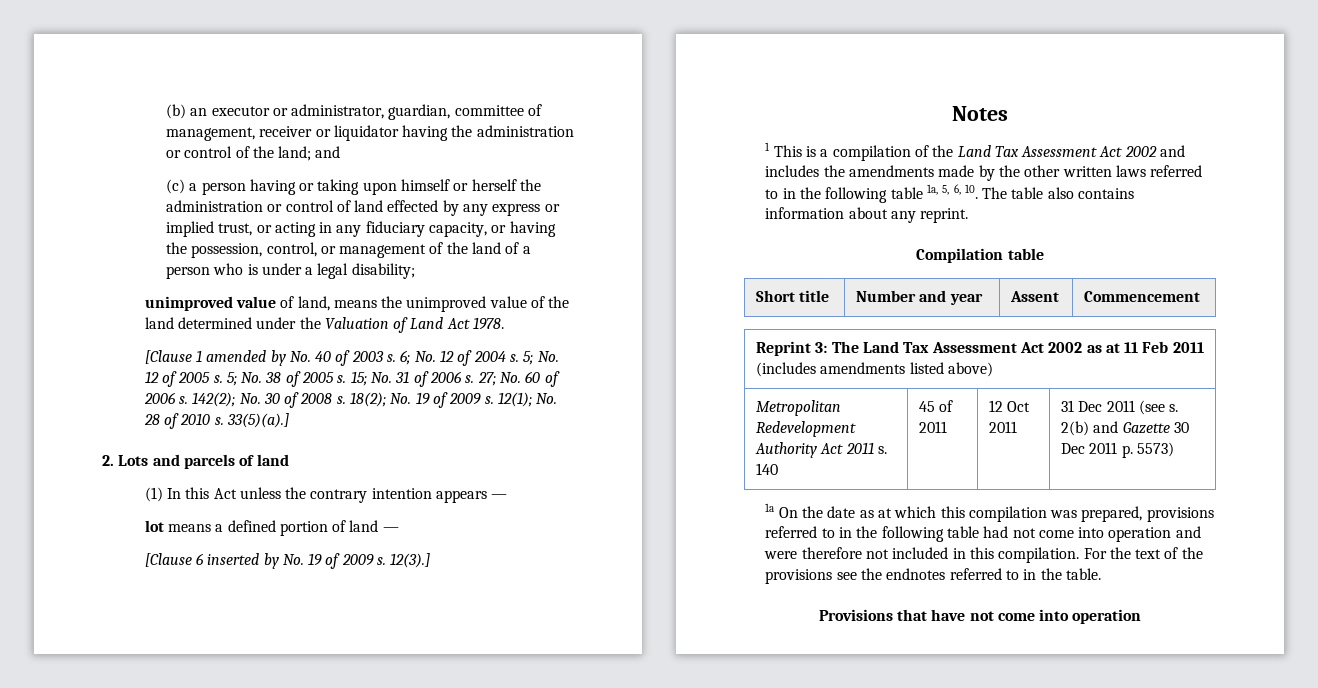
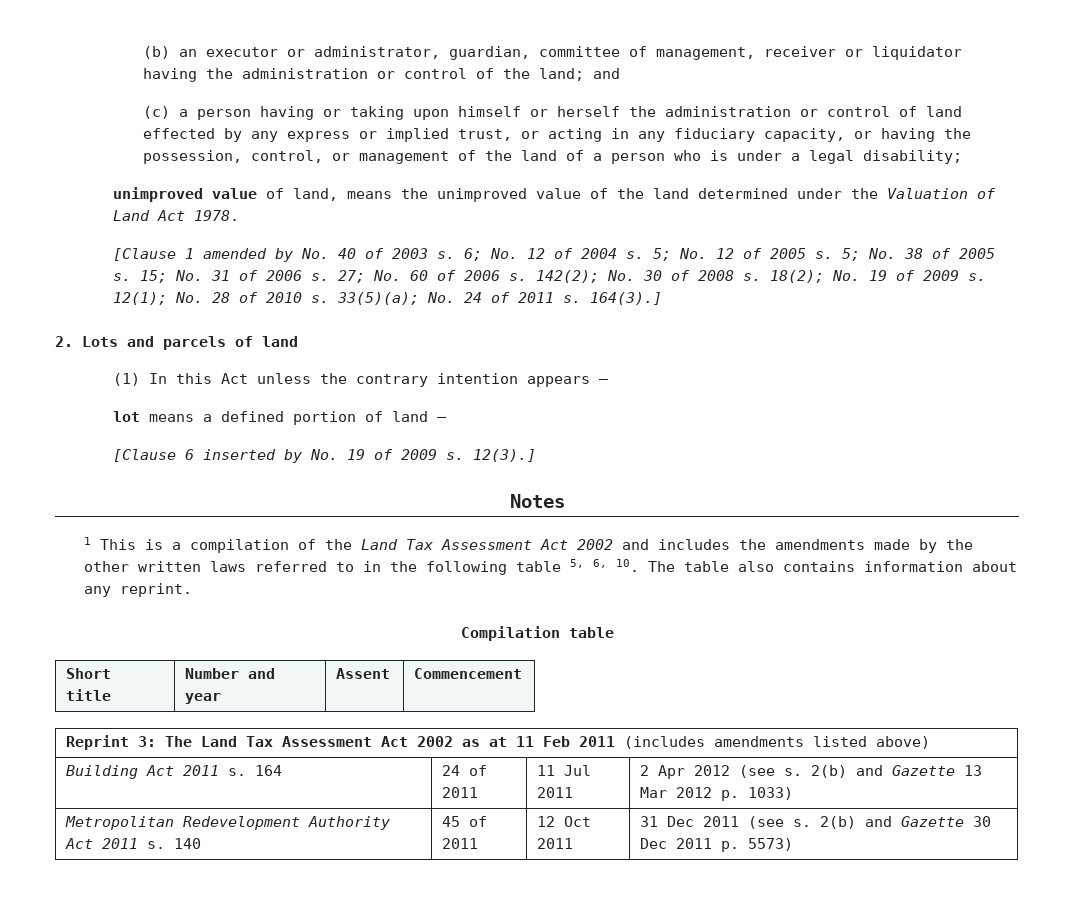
[226,413,289,428] 33(5)(a).] -> [337,292,663,305] 33(5)(a); No. 24 of 2011 s. 164(3).]
[926,184,938,195] 1a, -> (562, 566) none
(993, 369) none -> [66,765,283,779] [442,765,488,776] [442,787,479,798] [537,765,592,776] [537,787,574,798] [640,765,983,779] [640,787,794,801] // Building Act 2011 s. 164 | 24 of 2011 | 11 Jul 2011 | 2 Apr 2012 (see s. 2(b) and Gazette 13 Mar 2012 p. 1033)
[765,503,1214,522] [765,526,1201,542] [764,547,1203,563] [765,568,1101,584] [818,609,1142,624] // 1a On the date as at which this compilation was prepared, provisions referred to in the following table had not come into operation and were therefore not included in this compilation. For the text of the provisions see the endnotes referred to in the table. // Provisions that have not come into operation -> (794, 844) none

